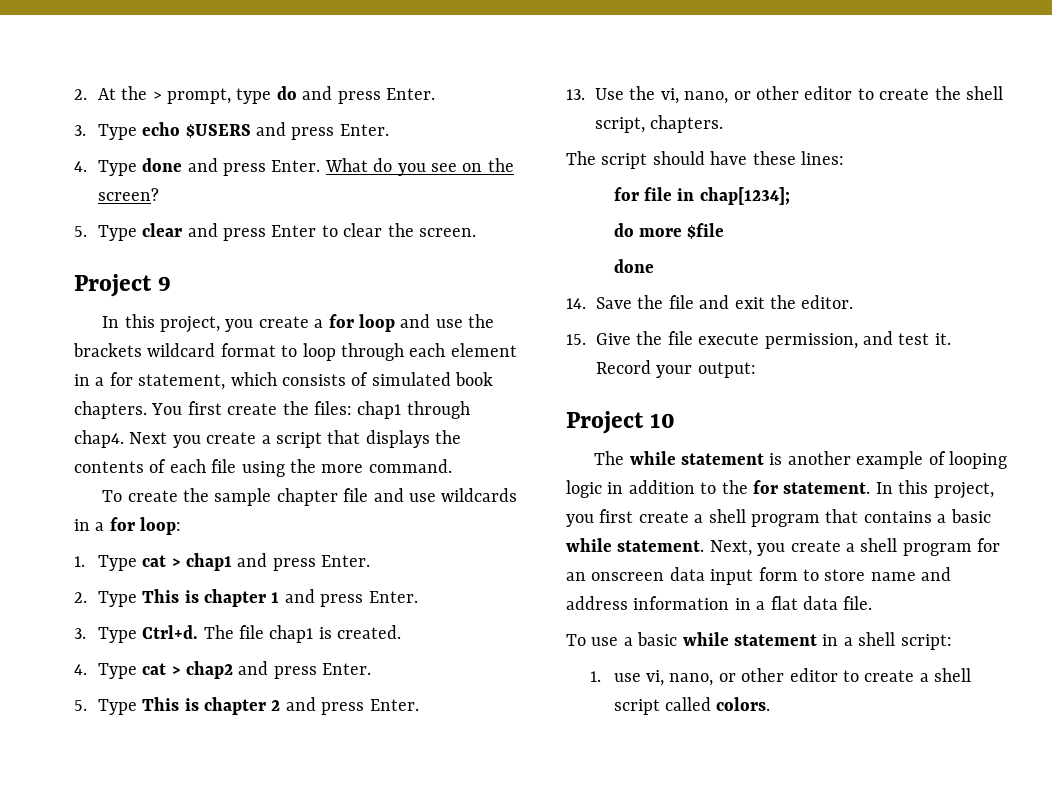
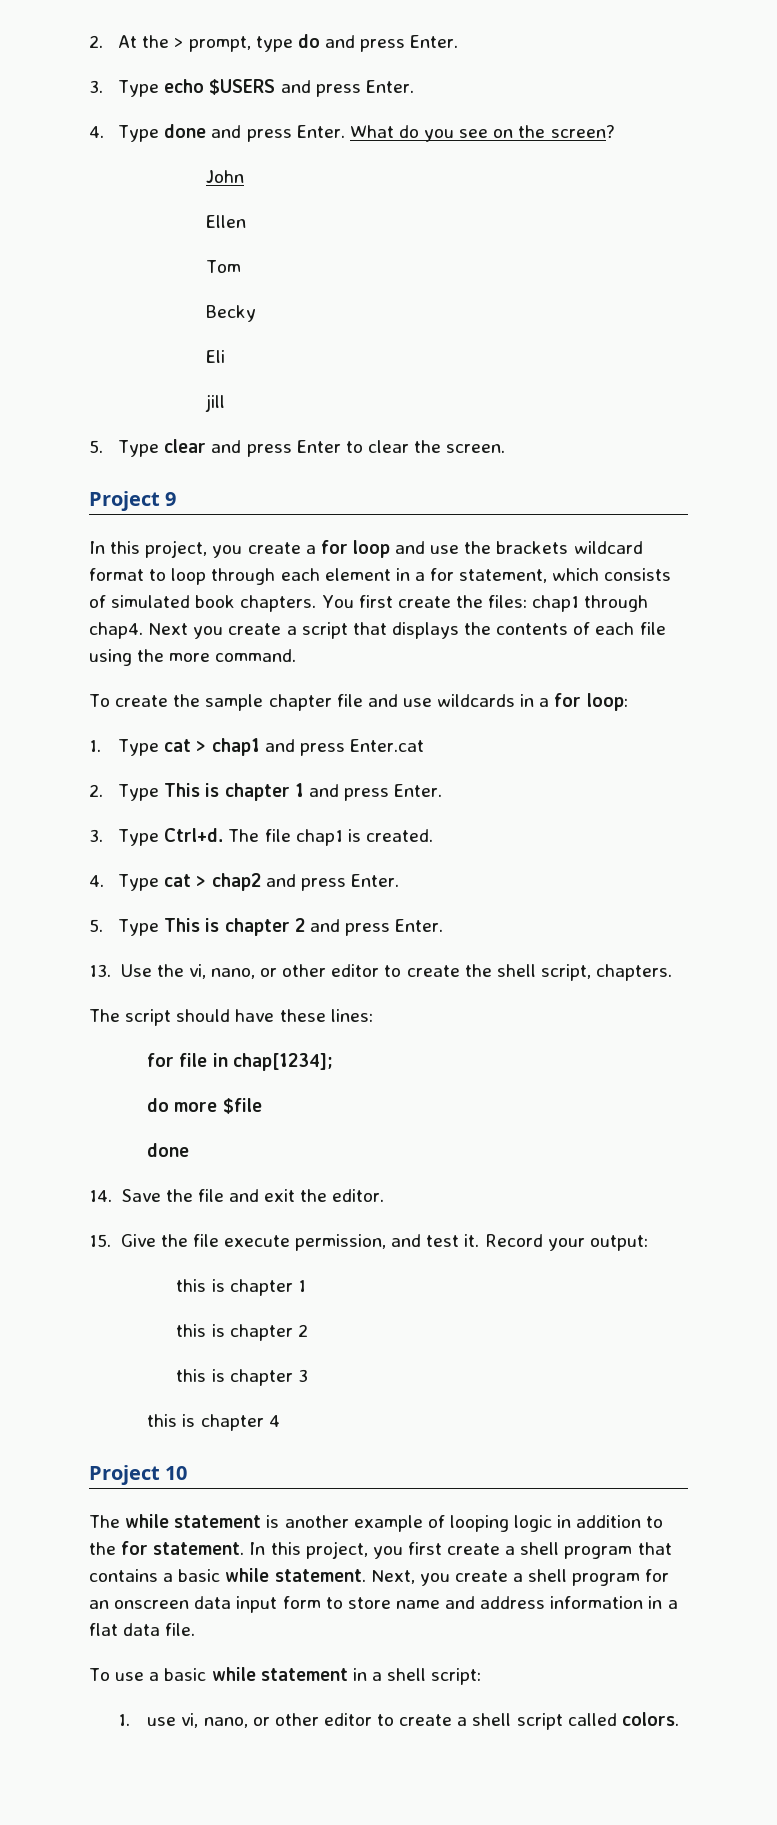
(159, 194) none -> [205,170,244,183] [205,215,246,228] [205,260,241,273] [205,305,256,322] [205,350,225,363] [204,394,225,412] // John // Ellen // Tom // Becky // Eli // jill
[321,555,371,567] Enter. -> [349,739,424,752] Enter.cat
(756, 370) none -> [176,1279,306,1296] [176,1324,308,1341] [176,1369,308,1386] [147,1414,280,1431] // this is chapter 1 // this is chapter 2 // this is chapter 3 // this is chapter 4

